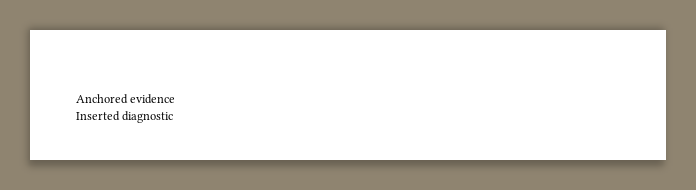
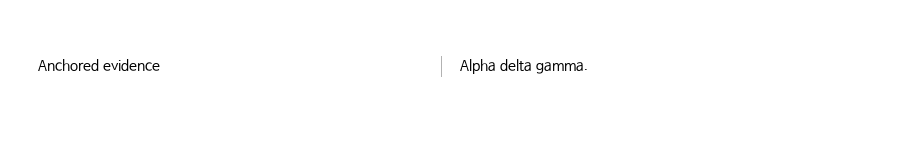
[76,111,174,123] Inserted diagnostic -> [460,59,588,74] Alpha delta gamma.

